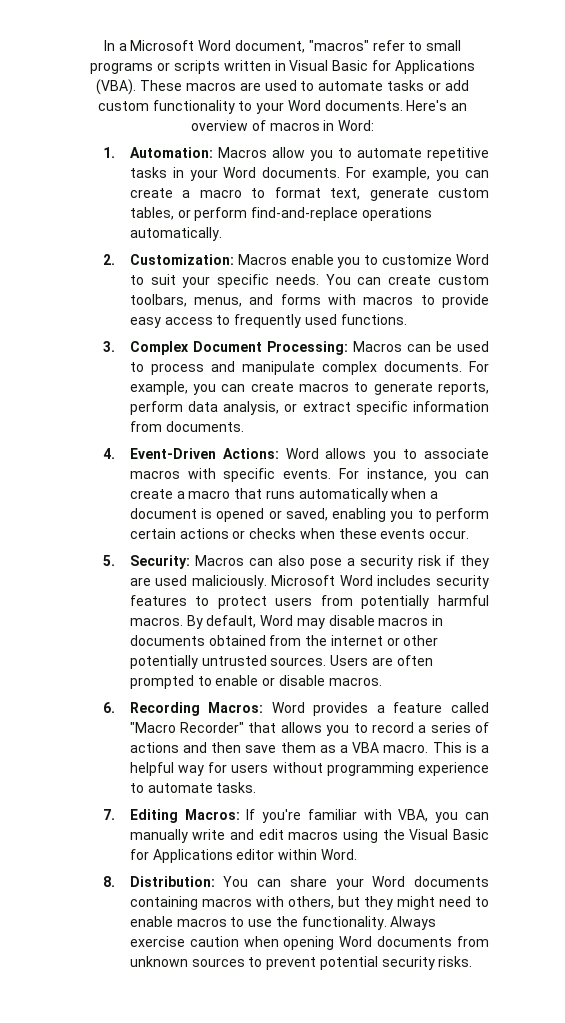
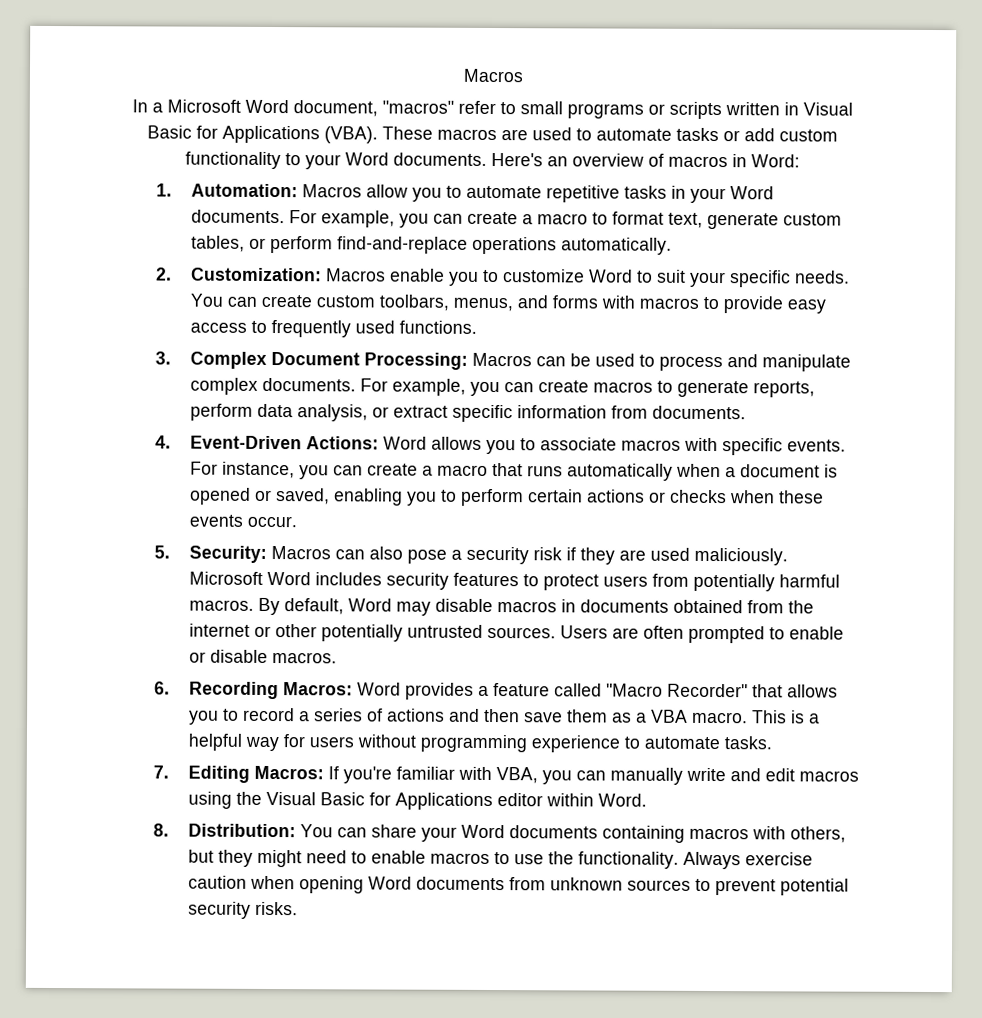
(103, 45) none -> [462,68,523,83] Macros //

